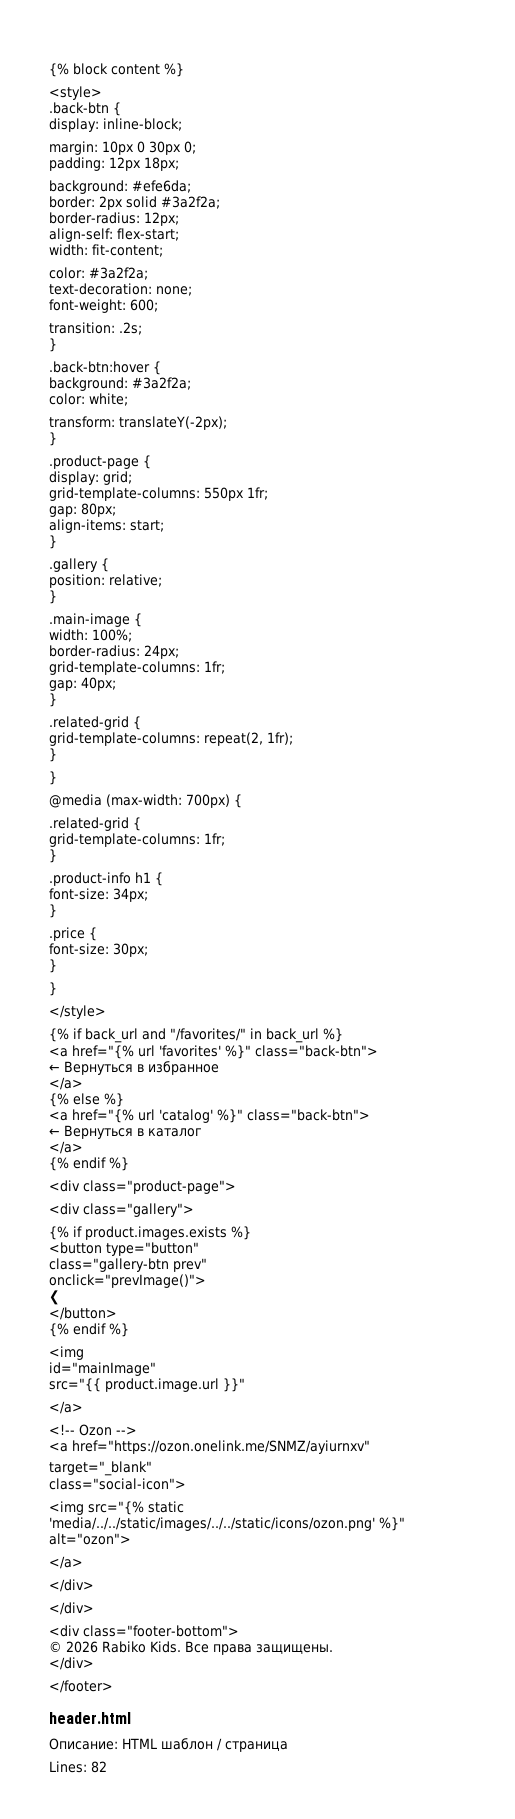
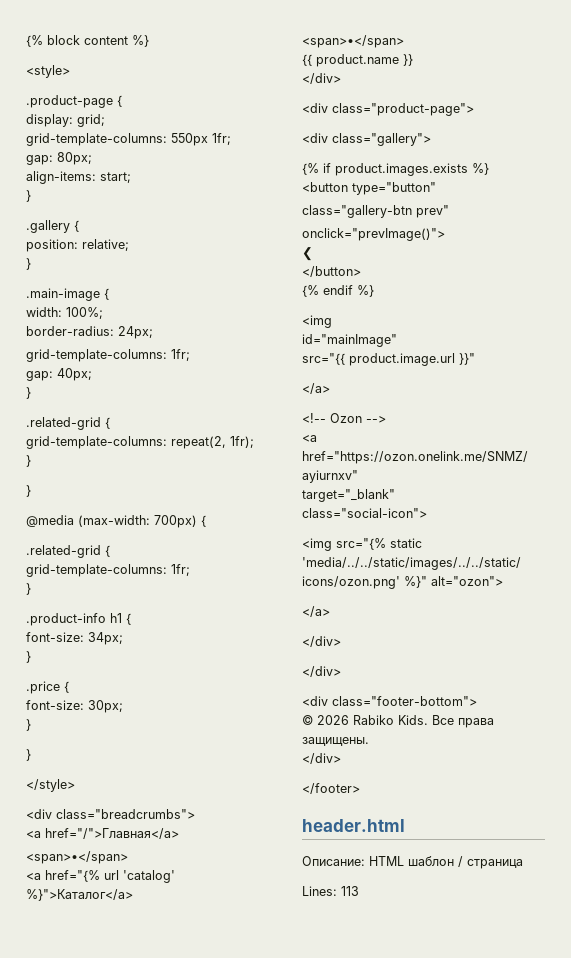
[49,102,121,116] [49,118,182,132] [49,141,196,155] [49,157,179,171] [49,180,191,194] [49,196,220,210] [49,212,179,226] [49,228,179,242] [49,244,163,257] [49,267,148,280] [49,283,192,296] [49,299,158,313] [49,322,142,335] [49,338,57,352] [49,361,161,375] [49,377,191,391] [49,393,128,406] [49,416,227,430] [49,432,57,446] // .back-btn { // display: inline-block; // margin: 10px 0 30px 0; // padding: 12px 18px; // background: #efe6da; // border: 2px solid #3a2f2a; // border-radius: 12px; // align-self: flex-start; // width: fit-content; // color: #3a2f2a; // text-decoration: none; // font-weight: 600; // transition: .2s; // } // .back-btn:hover { // background: #3a2f2a; // color: white; // transform: translateY(-2px); // } -> (70, 71) none
[49,1028,343,1043] [49,1045,378,1059] [49,1061,219,1075] [49,1077,83,1090] [49,1093,124,1107] [49,1109,370,1123] [49,1125,202,1139] [49,1141,83,1154] [49,1157,129,1171] {% if back_url and "/favorites/" in back_url %} // <a href="{% url 'favorites' %}" class="back-btn"> // ← Вернуться в избранное // </a> // {% else %} // <a href="{% url 'catalog' %}" class="back-btn"> // ← Вернуться в каталог // </a> // {% endif %} -> [26,809,195,819] [26,828,179,839] [26,851,128,864] [26,870,175,883] [26,889,133,901] [302,35,404,48] [302,54,413,67] [302,73,341,84] <div class="breadcrumbs"> // <a href="/">Главная</a> // <span>•</span> // <a href="{% url 'catalog' %}">Каталог</a> // <span>•</span> // {{ product.name }} // </div>
[91,1761,107,1773] 82 -> [341,886,359,896] 113

